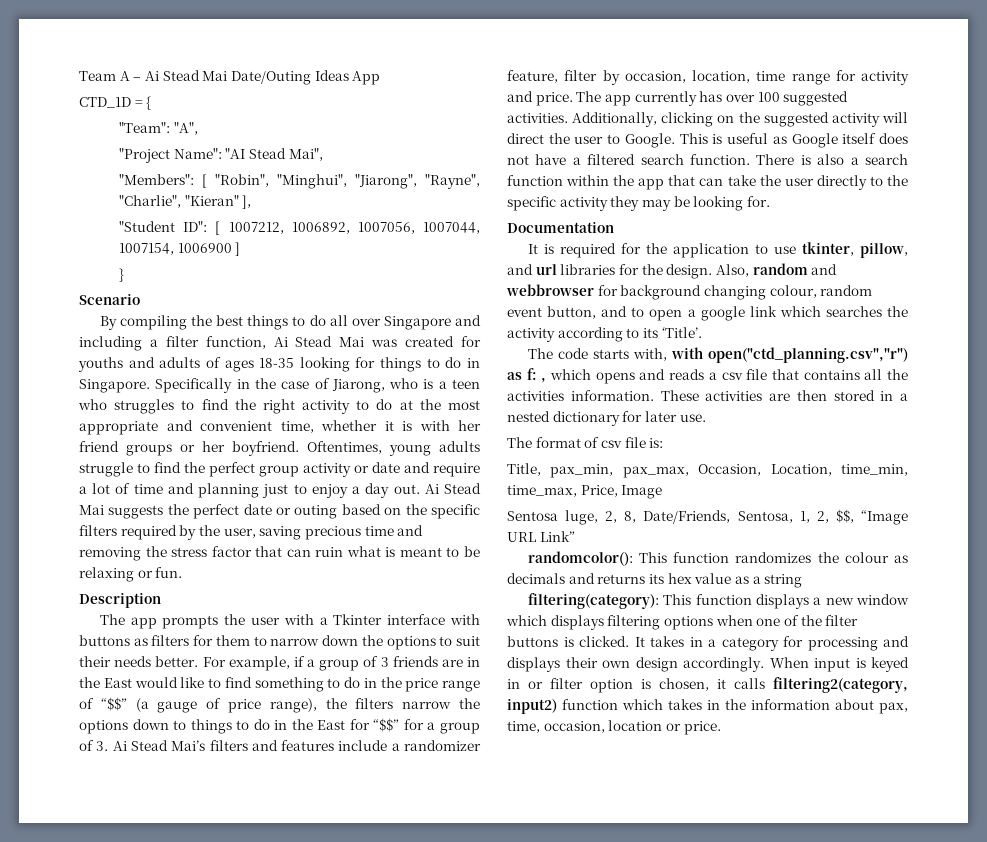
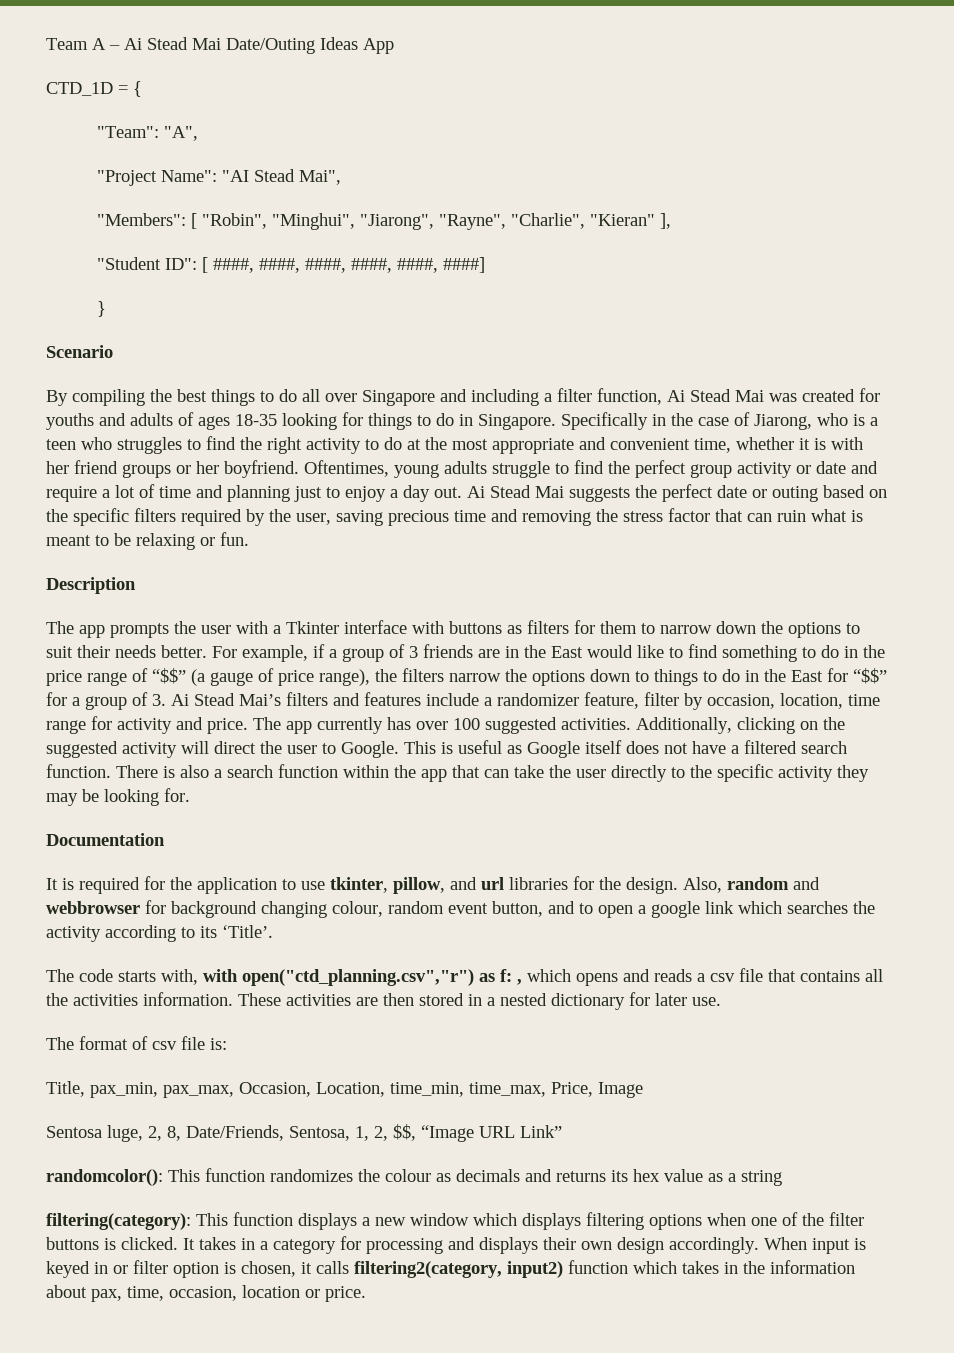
[228,222,480,234] [119,242,241,256] 1007212, 1006892, 1007056, 1007044, 1007154, 1006900 ] -> [213,257,486,273] ####, ####, ####, ####, ####, ####]

